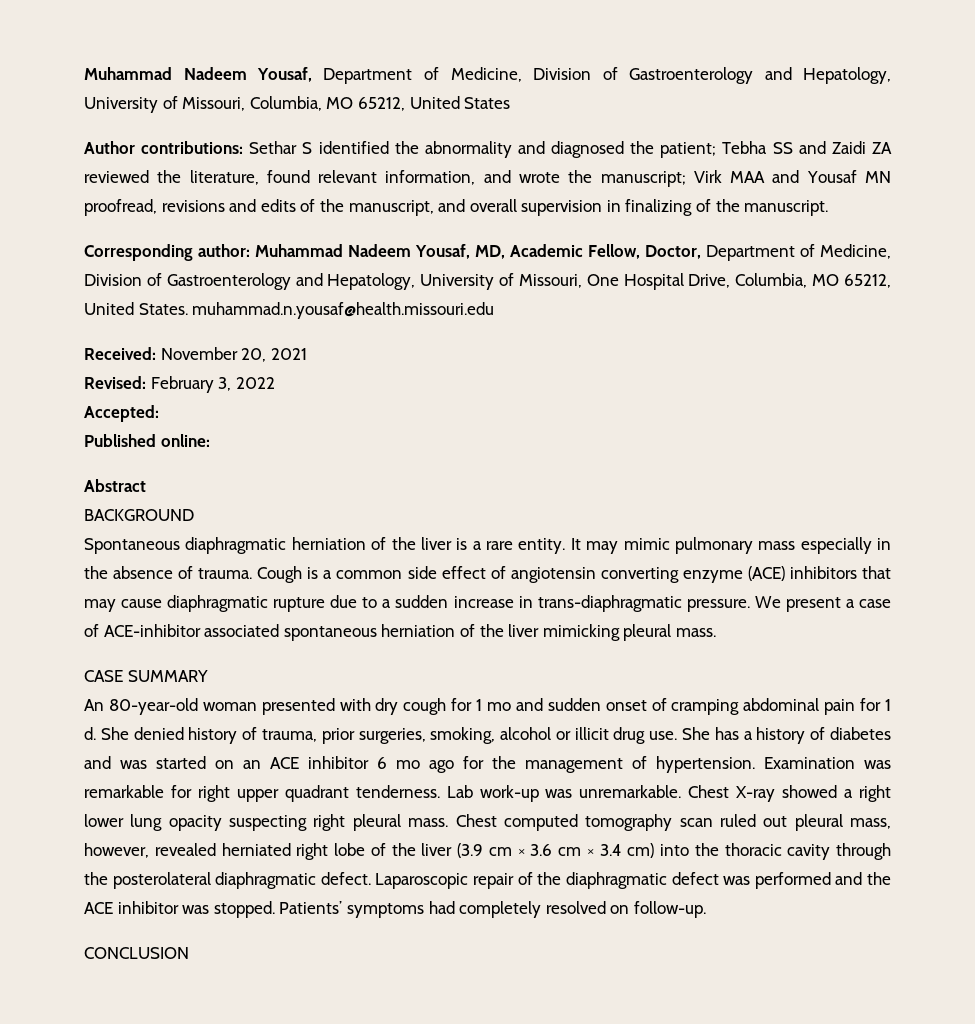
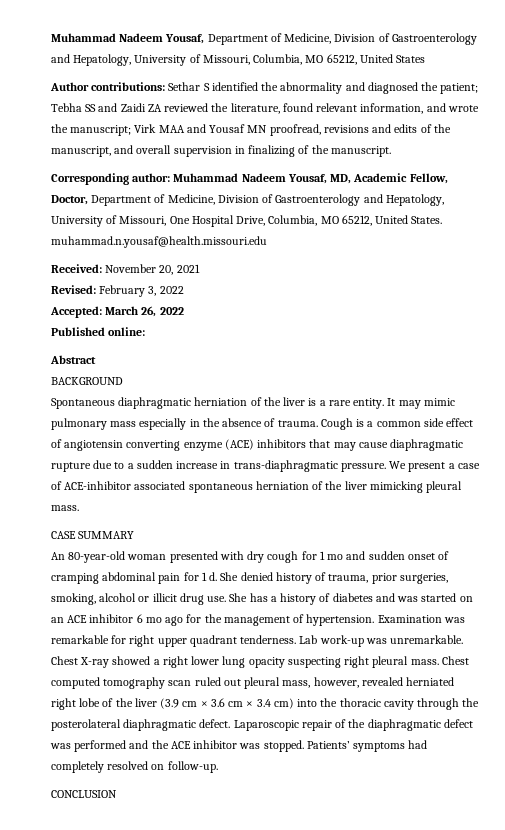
(159, 413) none -> [105,306,184,317] March 26, 2022

